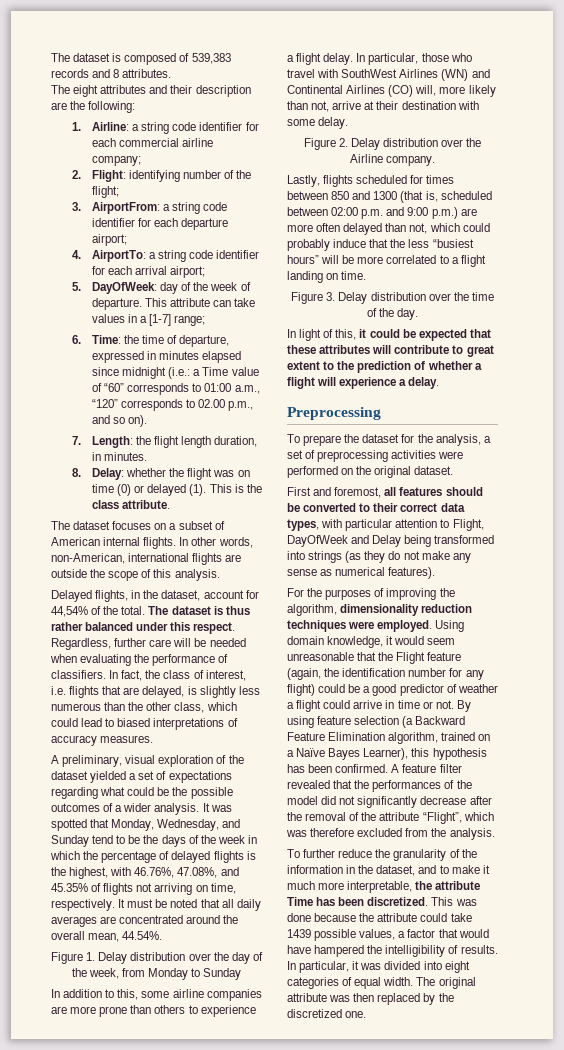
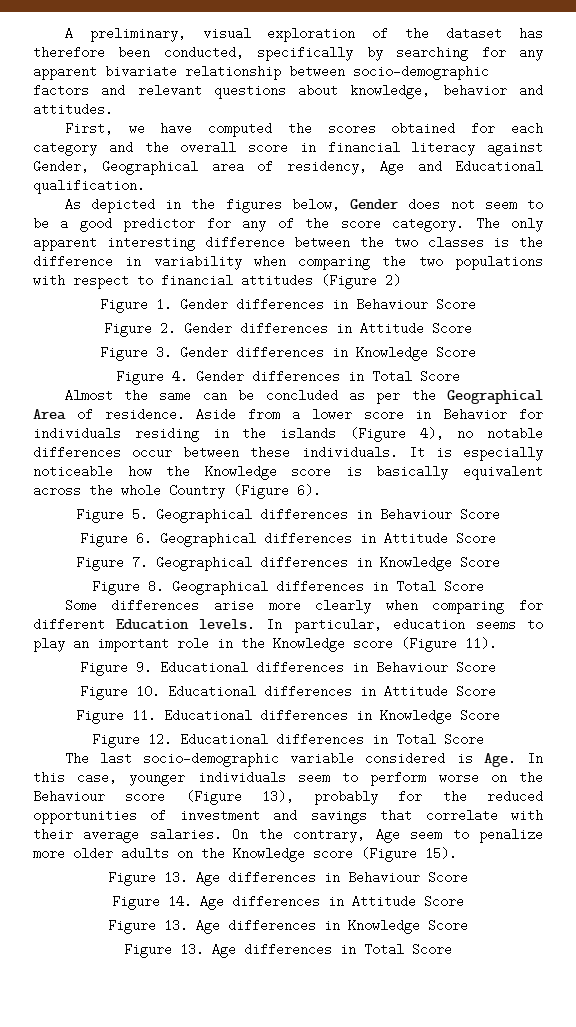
[51,53,231,65] [51,69,172,78] [51,85,251,97] [51,101,136,113] [71,122,259,134] [92,138,214,147] [92,156,142,166] [71,170,252,182] [92,186,120,198] [71,202,228,214] [92,218,229,230] [92,234,128,246] [71,250,260,262] [92,266,206,278] [71,282,251,294] [92,298,256,310] [92,314,206,326] [71,335,230,347] [92,351,242,363] [92,367,259,379] [92,383,260,395] [92,399,254,411] [92,415,148,427] [71,436,258,448] [92,452,148,461] [71,468,250,480] [92,484,262,496] [92,500,171,509] [51,521,225,530] [51,537,253,549] [51,553,242,565] [51,569,220,581] [51,590,259,602] [51,606,250,617] [51,622,236,634] [51,638,246,650] [50,654,229,666] [51,670,246,681] [51,686,260,698] [51,702,237,713] [51,718,238,730] [51,735,154,746] The dataset is composed of 539,383 records and 8 attributes. // The eight attributes and their description are the following: // 1. Airline: a string code identifier for each commercial airline company; // 2. Flight: identifying number of the flight; // 3. AirportFrom: a string code identifier for each departure airport; // 4. AirportTo: a string code identifier for each arrival airport; // 5. DayOfWeek: day of the week of departure. This attribute can take values in a [1-7] range; // 6. Time: the time of departure, expressed in minutes elapsed since midnight (i.e.: a Time value of “60” corresponds to 01:00 a.m., “120” corresponds to 02.00 p.m., and so on). // 7. Length: the flight length duration, in minutes. // 8. Delay: whether the flight was on time (0) or delayed (1). This is the class attribute. // The dataset focuses on a subset of American internal flights. In other words, non-American, international flights are outside the scope of this analysis. // Delayed flights, in the dataset, account for 44,54% of the total. The dataset is thus rather balanced under this respect. Regardless, further care will be needed when evaluating the performance of classifiers. In fact, the class of interest, i.e. flights that are delayed, is slightly less numerous than the other class, which could lead to biased interpretations of accuracy measures. // -> (64, 33) none
[90,771,232,783] [51,787,233,799] [51,803,232,815] [51,819,241,831] [51,835,257,847] [50,851,256,863] [51,867,239,879] [51,883,236,895] [51,899,261,911] [51,915,239,927] [51,931,163,942] [51,952,263,964] [71,968,242,980] [51,989,262,1001] [51,1005,256,1017] [287,53,472,65] [287,69,490,81] [287,85,496,97] [287,101,479,112] [287,117,349,129] [303,138,482,150] [349,154,436,166] [287,175,455,187] [287,191,492,203] [287,207,477,219] [287,223,490,235] [287,239,474,251] [287,255,486,267] [287,271,367,283] [291,292,494,304] [366,308,419,320] [287,329,491,341] [287,345,494,357] [287,361,482,373] [287,377,440,389] [287,407,381,420] [287,434,491,446] [287,450,464,462] [287,466,454,478] [287,487,483,498] [287,503,465,512] [287,519,484,531] [287,535,495,547] [287,551,471,563] [287,567,436,579] [287,588,455,600] [287,604,473,616] [287,620,465,632] [287,636,456,648] [287,652,462,664] [287,668,484,680] [287,684,498,696] [287,700,471,712] [287,716,466,728] [287,732,491,744] [287,748,487,760] [287,764,462,773] [287,780,472,792] [287,796,492,808] [287,812,494,824] [286,828,495,840] [287,849,477,861] [287,865,490,876] [287,881,481,893] [287,897,477,906] [287,913,472,922] [287,929,489,941] [287,945,498,957] [287,961,470,973] [287,977,476,989] [287,993,454,1005] [287,1009,367,1018] yielded a set of expectations regarding what could be the possible outcomes of a wider analysis. It was spotted that Monday, Wednesday, and Sunday tend to be the days of the week in which the percentage of delayed flights is the highest, with 46.76%, 47.08%, and 45.35% of flights not arriving on time, respectively. It must be noted that all daily averages are concentrated around the overall mean, 44.54%. // Figure 1. Delay distribution over the day of the week, from Monday to Sunday // In addition to this, some airline companies are more prone than others to experience a flight delay. In particular, those who travel with SouthWest Airlines (WN) and Continental Airlines (CO) will, more likely than not, arrive at their destination with some delay. // Figure 2. Delay distribution over the Airline company. // Lastly, flights scheduled for times between 850 and 1300 (that is, scheduled between 02:00 p.m. and 9:00 p.m.) are more often delayed than not, which could probably induce that the less “busiest hours” will be more correlated to a flight landing on time. // Figure 3. Delay distribution over the time of the day. // In light of this, it could be expected that these attributes will contribute to great extent to the prediction of whether a flight will experience a delay. // Preprocessing // To prepare the dataset for the analysis, a set of preprocessing activities were performed on the original dataset. // First and foremost, all features should be converted to their correct data types, with particular attention to Flight, DayOfWeek and Delay being transformed into strings (as they do not make any sense as numerical features). // For the purposes of improving the algorithm, dimensionality reduction techniques were employed. Using domain knowledge, it would seem unreasonable that the Flight feature (again, the identification number for any flight) could be a good predictor of weather a flight could arrive in time or not. By using feature selection (a Backward Feature Elimination algorithm, trained on a Naïve Bayes Learner), this hypothesis has been confirmed. A feature filter revealed that the performances of the model did not significantly decrease after the removal of the attribute “Flight”, which was therefore excluded from the analysis. // To further reduce the granularity of the information in the dataset, and to make it much more interpretable, the attribute Time has been discretized. This was done because the attribute could take 1439 possible values, a factor that would have hampered the intelligibility of results. In particular, it was divided into eight categories of equal width. The original attribute was then replaced by the discretized one. -> [519,27,543,40] [33,46,543,61] [33,65,489,80] [33,84,543,99] [33,103,113,116] [64,122,543,137] [33,141,543,156] [33,160,543,175] [33,179,145,194] [64,198,543,213] [33,217,543,232] [33,236,543,251] [33,255,543,270] [33,274,401,289] [100,298,476,313] [104,322,472,337] [100,346,476,361] [116,370,460,385] [64,389,543,404] [33,408,543,421] [33,427,543,442] [33,446,544,461] [33,465,543,480] [33,484,321,499] [76,508,500,523] [80,532,496,547] [76,556,500,571] [92,580,484,595] [64,599,543,614] [33,618,543,633] [33,637,497,652] [80,661,496,676] [80,685,496,700] [76,709,500,724] [92,733,484,748] [64,752,543,767] [33,771,543,786] [33,790,543,805] [33,809,543,824] [33,828,543,843] [33,847,457,862] [108,871,468,886] [112,895,464,910] [108,919,468,934] [124,943,452,958] has therefore been conducted, specifically by searching for any apparent bivariate relationship between socio-demographic factors and relevant questions about knowledge, behavior and attitudes. // First, we have computed the scores obtained for each category and the overall score in financial literacy against Gender, Geographical area of residency, Age and Educational qualification. // As depicted in the figures below, Gender does not seem to be a good predictor for any of the score category. The only apparent interesting difference between the two classes is the difference in variability when comparing the two populations with respect to financial attitudes (Figure 2) // Figure 1. Gender differences in Behaviour Score // Figure 2. Gender differences in Attitude Score // Figure 3. Gender differences in Knowledge Score // Figure 4. Gender differences in Total Score // Almost the same can be concluded as per the Geographical Area of residence. Aside from a lower score in Behavior for individuals residing in the islands (Figure 4), no notable differences occur between these individuals. It is especially noticeable how the Knowledge score is basically equivalent across the whole Country (Figure 6). // Figure 5. Geographical differences in Behaviour Score // Figure 6. Geographical differences in Attitude Score // Figure 7. Geographical differences in Knowledge Score // Figure 8. Geographical differences in Total Score // Some differences arise more clearly when comparing for different Education levels. In particular, education seems to play an important role in the Knowledge score (Figure 11). // Figure 9. Educational differences in Behaviour Score // Figure 10. Educational differences in Attitude Score // Figure 11. Educational differences in Knowledge Score // Figure 12. Educational differences in Total Score // The last socio-demographic variable considered is Age. In this case, younger individuals seem to perform worse on the Behaviour score (Figure 13), probably for the reduced opportunities of investment and savings that correlate with their average salaries. On the contrary, Age seem to penalize more older adults on the Knowledge score (Figure 15). // Figure 13. Age differences in Behaviour Score // Figure 14. Age differences in Attitude Score // Figure 13. Age differences in Knowledge Score // Figure 13. Age differences in Total Score

